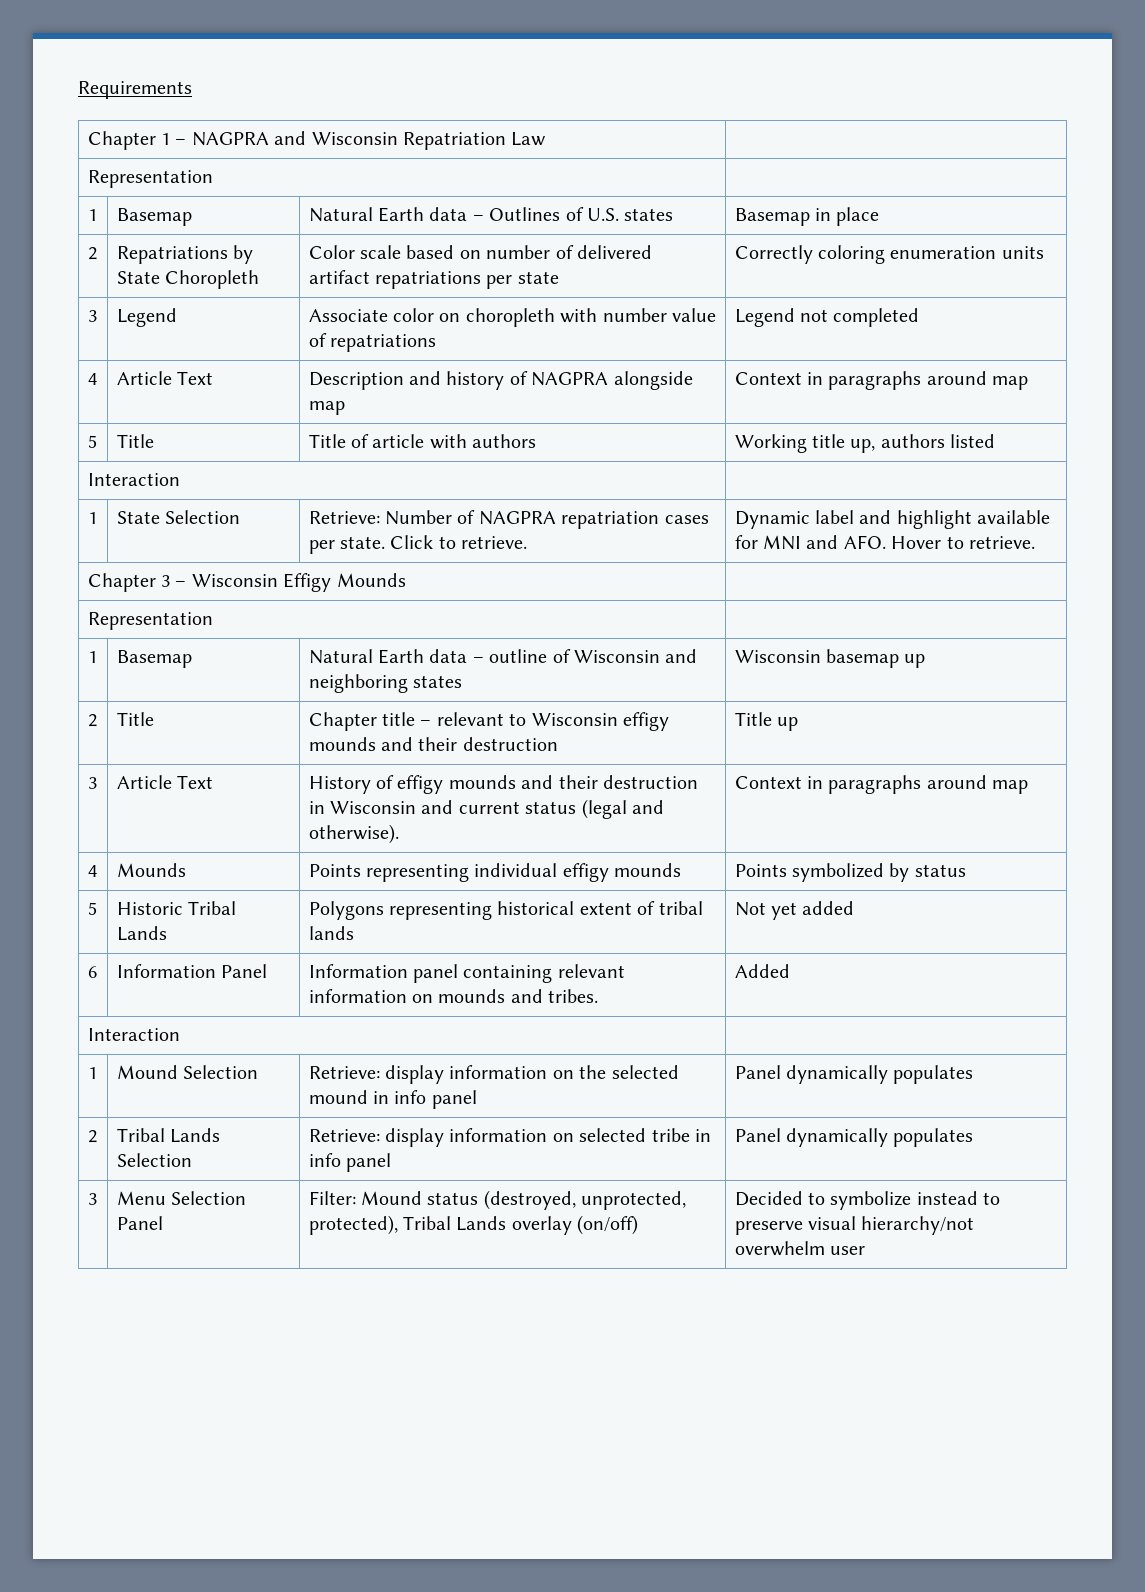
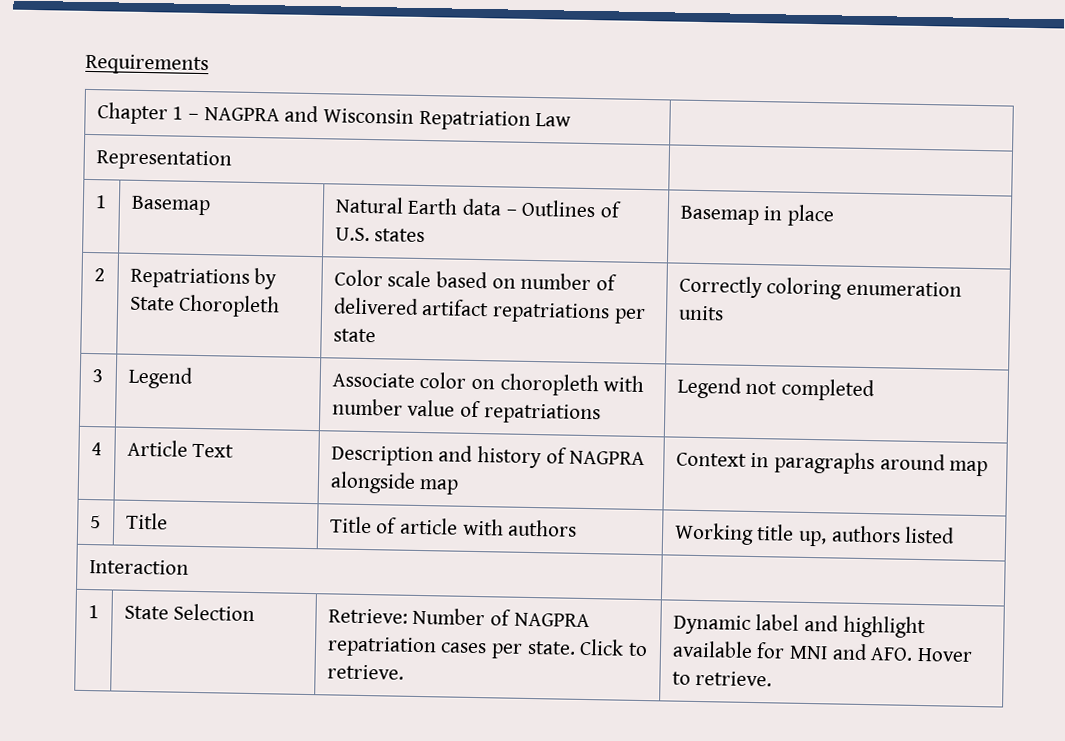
[87,573,406,592] [87,612,213,630] [87,651,97,663] [116,650,192,668] [308,649,698,664] [308,674,462,693] [734,649,926,668] [87,714,97,727] [116,712,154,726] [308,712,669,731] [308,737,558,751] [734,712,798,731] [87,777,97,789] [116,775,213,789] [308,775,698,794] [308,799,664,819] [308,824,399,844] [734,775,1029,794] [87,865,97,877] [116,863,186,877] [308,863,682,882] [734,863,966,882] [87,902,97,915] [116,901,236,915] [116,926,167,941] [308,901,703,920] [308,926,354,940] [734,901,855,920] [87,966,97,978] [116,964,267,978] [308,964,625,983] [308,989,599,1003] [734,964,790,978] [87,1028,180,1041] [87,1067,97,1079] [116,1065,258,1079] [308,1065,679,1084] [308,1090,477,1109] [734,1065,974,1084] [87,1130,97,1143] [116,1128,220,1143] [116,1153,192,1167] [308,1128,711,1147] [308,1153,391,1172] [734,1128,974,1147] [87,1193,97,1205] [116,1191,246,1205] [116,1216,163,1230] [308,1190,687,1210] [308,1215,639,1235] [734,1191,1001,1210] [734,1216,975,1235] [734,1241,865,1256] // Chapter 3 – Wisconsin Effigy Mounds | // Representation | // 1 | Basemap | Natural Earth data – outline of Wisconsin and neighboring states | Wisconsin basemap up // 2 | Title | Chapter title – relevant to Wisconsin effigy mounds and their destruction | Title up // 3 | Article Text | History of effigy mounds and their destruction in Wisconsin and current status (legal and otherwise). | Context in paragraphs around map // 4 | Mounds | Points representing individual effigy mounds | Points symbolized by status // 5 | Historic Tribal Lands | Polygons representing historical extent of tribal lands | Not yet added // 6 | Information Panel | Information panel containing relevant information on mounds and tribes. | Added // Interaction | // 1 | Mound Selection | Retrieve: display information on the selected mound in info panel | Panel dynamically populates // 2 | Tribal Lands Selection | Retrieve: display information on selected tribe in info panel | Panel dynamically populates // 3 | Menu Selection Panel | Filter: Mound status (destroyed, unprotected, protected), Tribal Lands overlay (on/off) | Decided to symbolize instead to preserve visual hierarchy/not overwhelm user -> (773, 678) none

